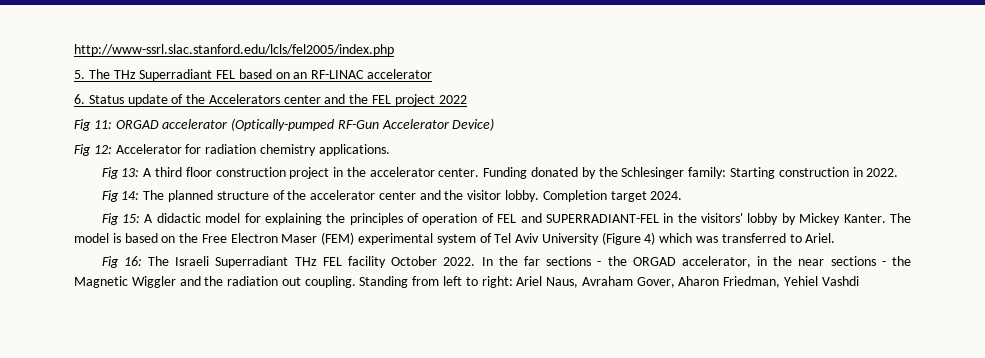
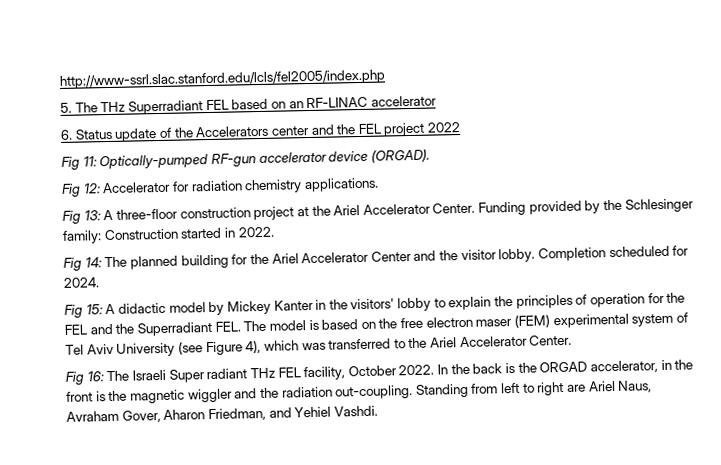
[115,118,495,131] ORGAD accelerator (Optically-pumped RF-Gun Accelerator Device) -> [99,148,430,170] Optically-pumped RF-gun accelerator device (ORGAD).
[155,167,579,179] third floor construction project in the accelerator center. Funding donated -> [115,200,582,221] three-floor construction project at the Ariel Accelerator Center. Funding provided
[729,167,849,179] Starting construction -> [103,227,223,241] Construction started
[216,190,416,200] structure of the accelerator center -> [180,250,412,269] building for the Ariel Accelerator Center
[610,191,647,202] target -> [608,245,690,258] scheduled for
[244,213,886,225] for explaining the principles of operation of FEL and SUPERRADIANT-FEL in the visitors' lobby by Mickey Kanter. -> [208,292,686,316] [64,321,241,337] by Mickey Kanter in the visitors' lobby to explain the principles of operation for the FEL and the Superradiant FEL.
[201,233,318,243] Free Electron Maser -> [400,316,513,329] free electron maser
[601,232,656,245] (Figure 4) -> [177,339,262,356] (see Figure 4),
[805,233,836,243] Ariel. -> [408,334,573,349] the Ariel Accelerator Center.
[215,256,289,268] Superradiant -> [168,368,248,383] Super radiant
[347,256,386,268] facility -> [303,366,346,381] facility,
[523,256,602,266] far sections - -> [472,362,516,374] back is
[798,256,911,266] [74,276,176,288] near sections - the Magnetic Wiggler -> [66,388,233,404] front is the magnetic wiggler
[281,276,356,288] out coupling. -> [335,384,414,400] out-coupling.
[481,276,513,288] right: -> [537,381,587,396] right are
[784,276,859,286] Yehiel Vashdi -> [268,405,378,418] and Yehiel Vashdi.

